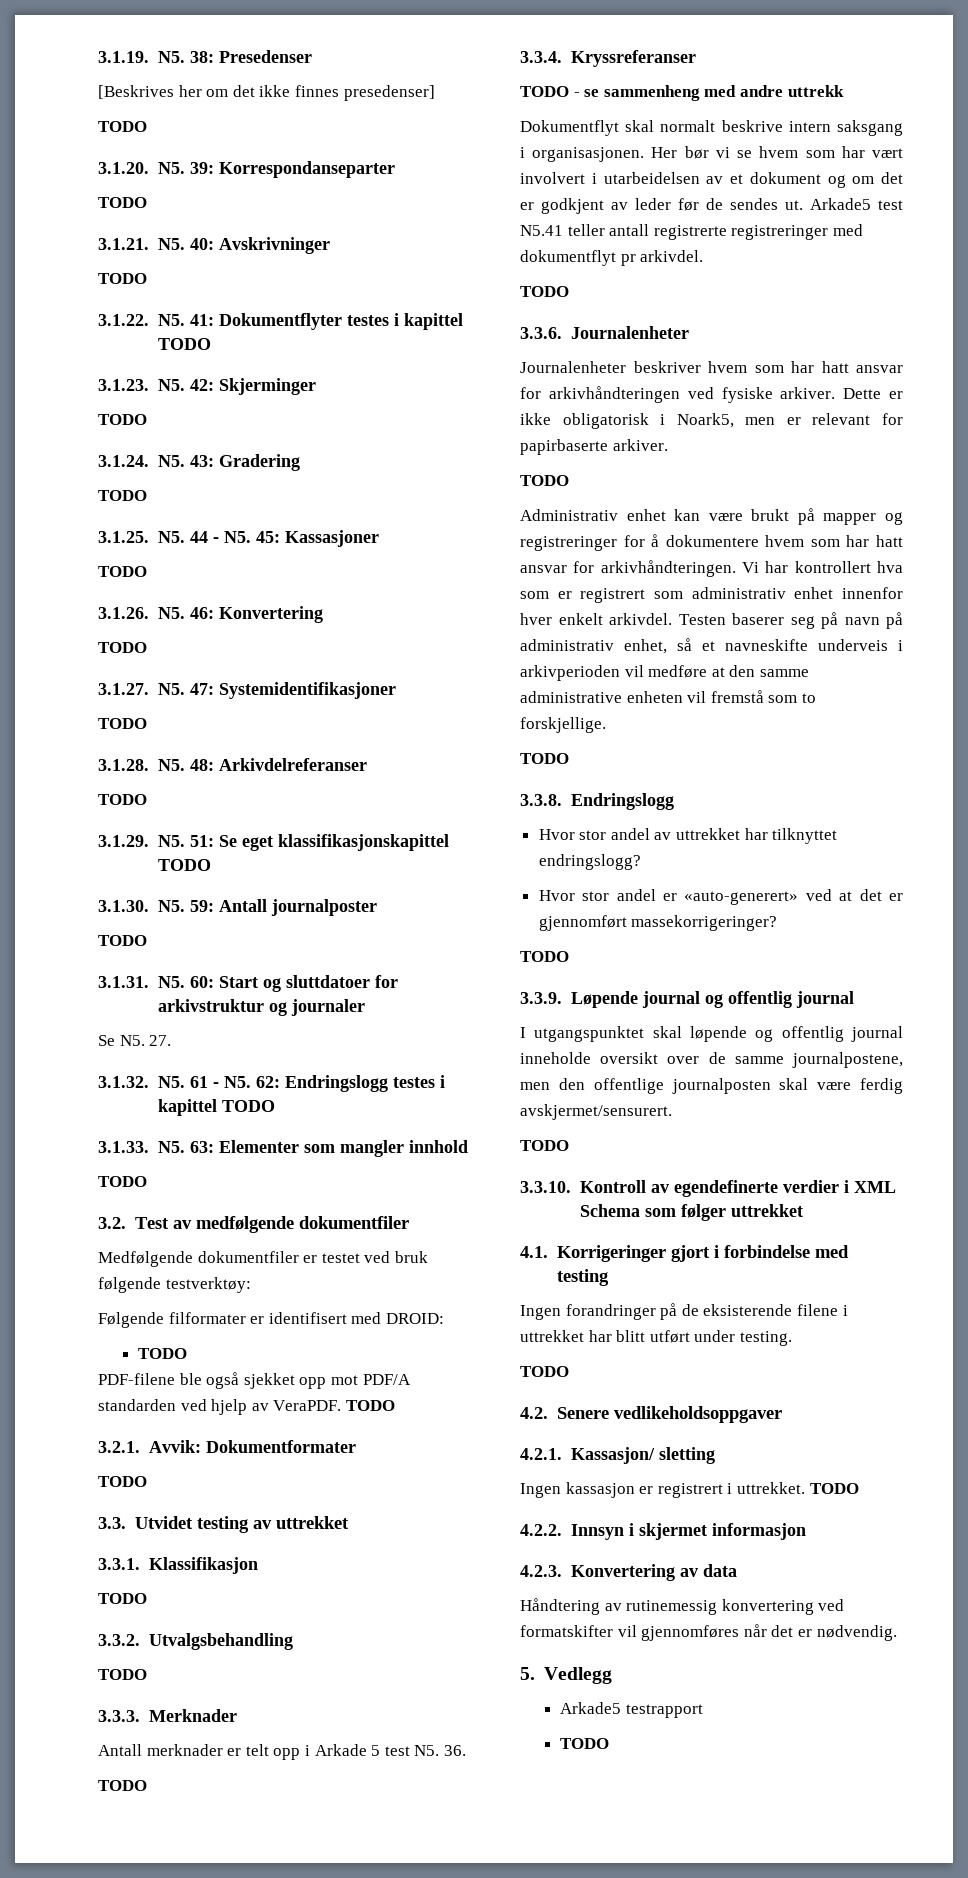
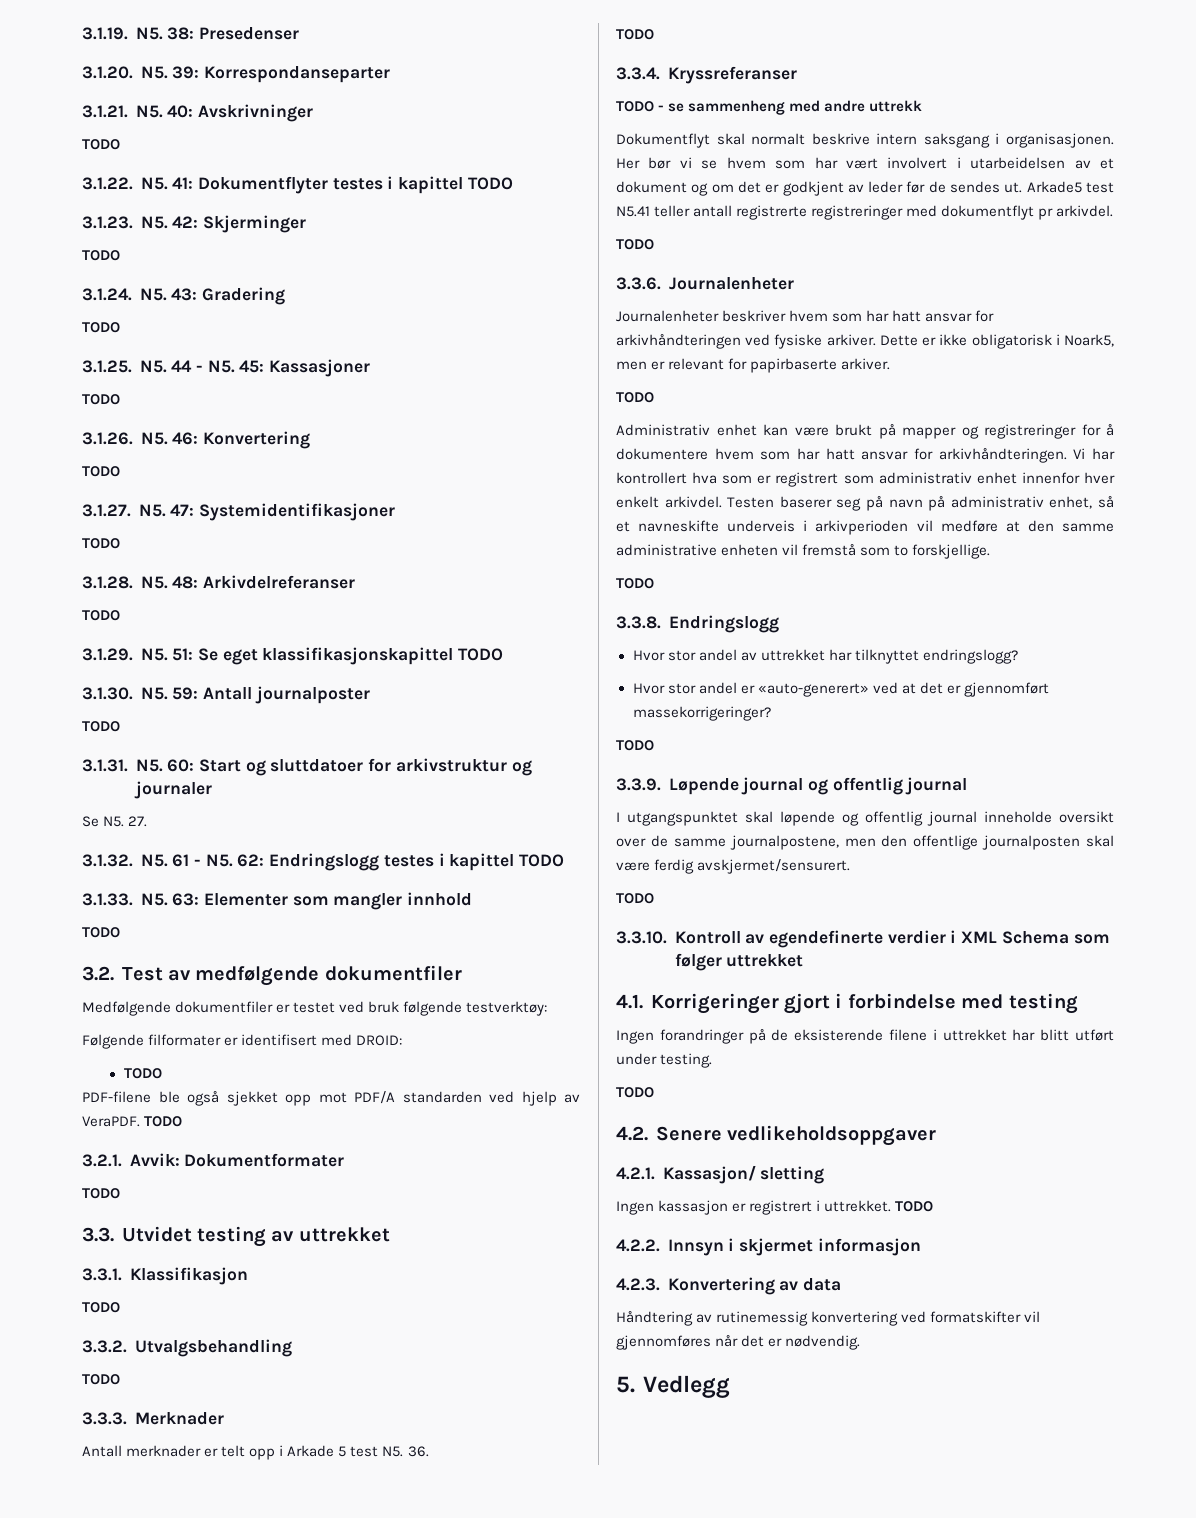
[98,85,435,101] [98,121,147,132] // [Beskrives her om det ikke finnes presedenser] // TODO -> (299, 33) none
[98,197,147,208] // TODO -> (390, 74) none
[560,1702,703,1718] [560,1738,610,1749] // Arkade5 testrapport // TODO -> (730, 1386) none

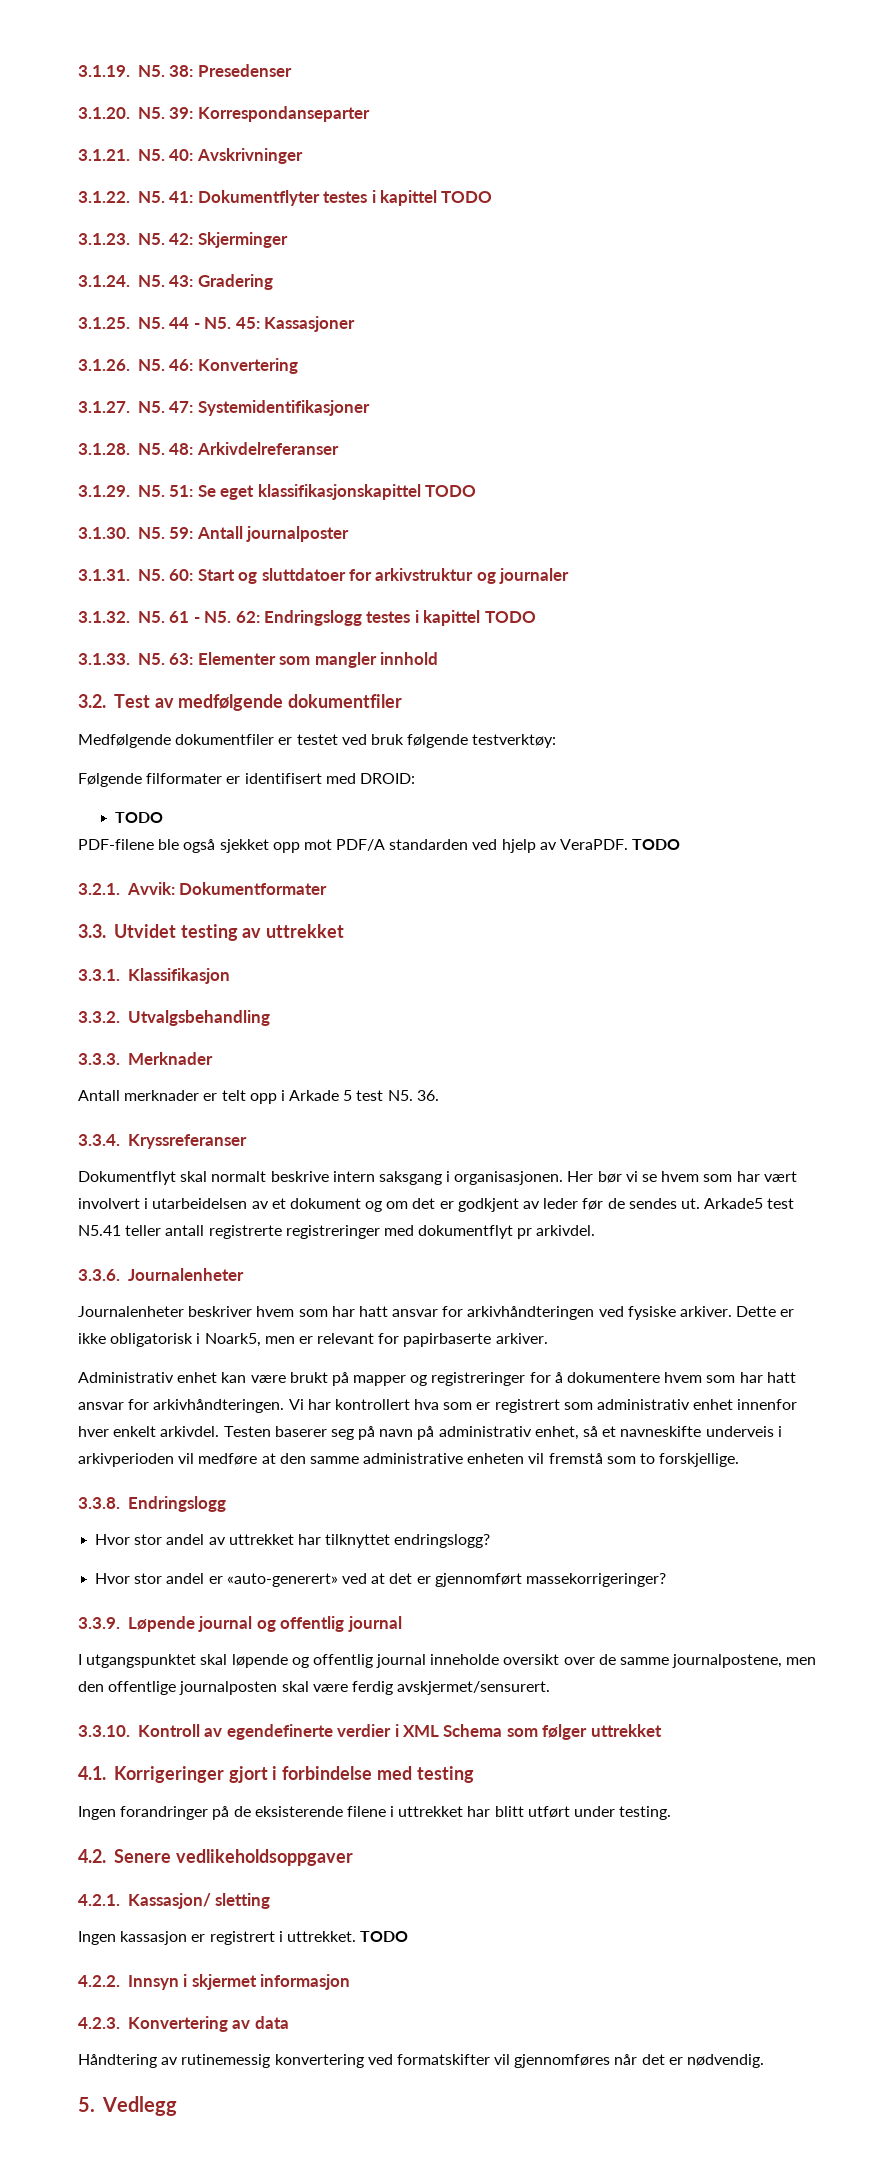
[82,139,120,150] // TODO -> (303, 156) none
[82,250,120,261] // TODO -> (288, 240) none
[82,322,120,333] // TODO -> (273, 282) none
[82,394,120,405] // TODO -> (356, 324) none
[82,466,120,477] // TODO -> (298, 366) none
[82,538,120,549] // TODO -> (370, 408) none
[82,610,120,621] // TODO -> (339, 448) none
[82,721,120,732] // TODO -> (350, 534) none
[82,816,148,827] // Se N5. 27. -> (570, 576) none
[82,927,120,938] // TODO -> (439, 658) none
[82,1188,120,1199] // TODO -> (328, 888) none
[82,1302,120,1313] // TODO -> (230, 976) none
[82,1374,120,1385] // TODO -> (270, 1018) none
[616,29,654,40] // TODO -> (439, 1095) none
[616,100,923,115] // TODO - se sammenheng med andre uttrekk -> (247, 1141) none
[616,239,654,250] // TODO -> (596, 1230) none
[616,392,654,403] // TODO -> (548, 1338) none
[616,578,654,589] // TODO -> (740, 1460) none
[616,740,654,751] // TODO -> (666, 1580) none
[616,893,654,904] // TODO -> (551, 1688) none
[616,1087,654,1098] // TODO -> (672, 1813) none

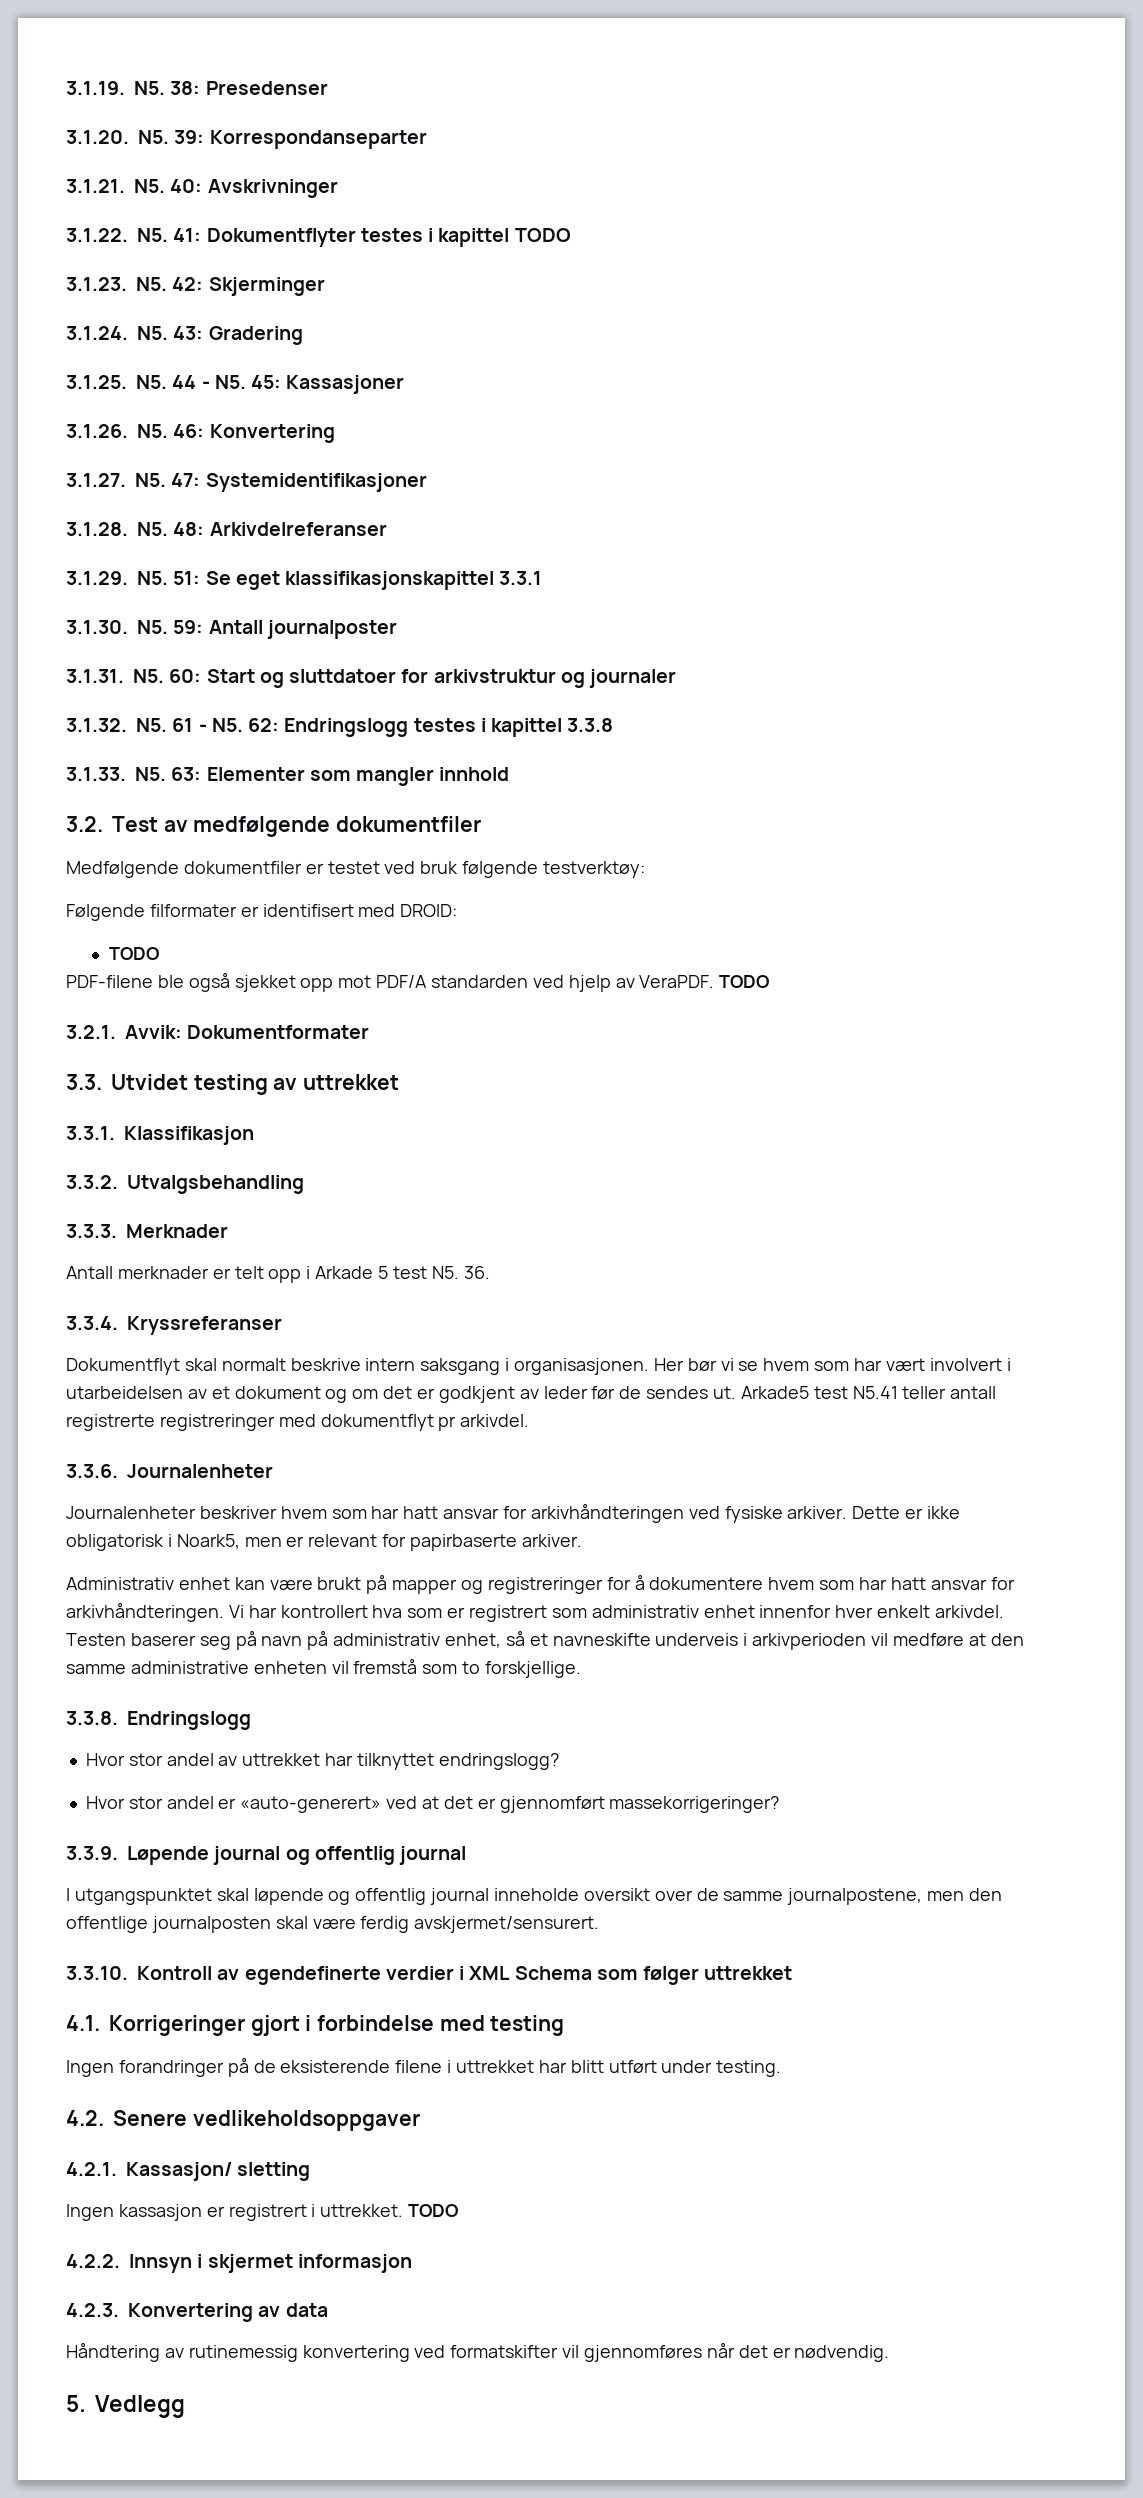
[425,485,477,497] TODO -> [499,571,543,585] 3.3.1
[484,611,536,623] TODO -> [567,718,614,732] 3.3.8

